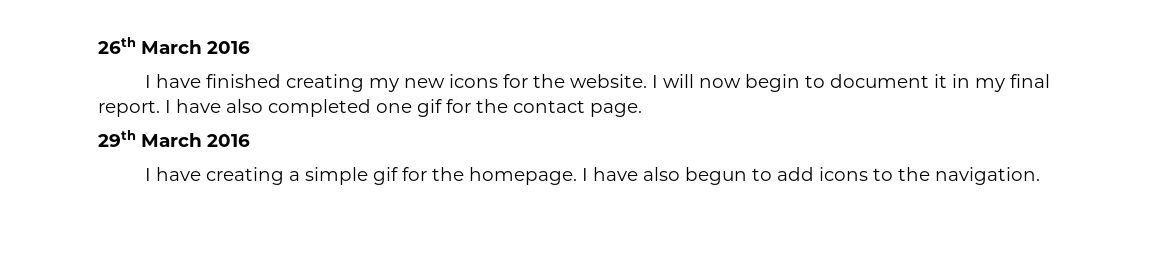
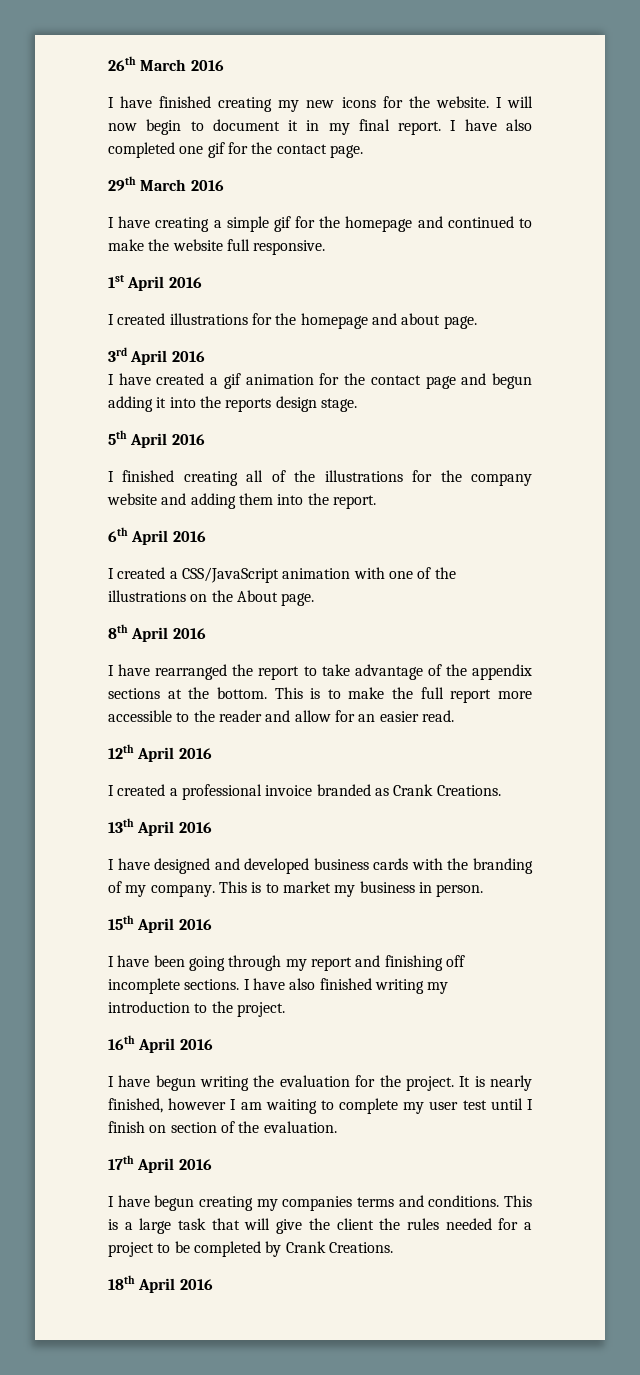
[468,167,1040,185] homepage. I have also begun to add icons to the navigation. -> [345,216,532,232] [108,239,326,255] [108,275,202,291] [108,313,477,329] [108,347,205,365] [108,373,533,389] [108,396,357,412] [108,430,205,448] [108,470,533,486] [107,493,376,509] [108,527,206,545] [108,567,456,583] [108,590,315,606] [108,624,206,642] [108,664,532,680] [108,687,532,703] [108,710,454,722] [108,744,212,762] [108,784,501,800] [108,818,212,836] [108,858,533,874] [108,881,484,897] [108,915,212,933] [108,955,465,971] [108,978,449,994] [108,1001,285,1017] [108,1035,213,1053] [108,1075,533,1091] [108,1098,533,1114] [108,1121,337,1133] [108,1155,212,1173] [108,1195,532,1211] [108,1218,532,1234] [108,1241,393,1257] [108,1275,213,1293] homepage and continued to make the website full responsive. // 1st April 2016 // I created illustrations for the homepage and about page. // 3rd April 2016 // I have created a gif animation for the contact page and begun adding it into the reports design stage. // 5th April 2016 // I finished creating all of the illustrations for the company website and adding them into the report. // 6th April 2016 // I created a CSS/JavaScript animation with one of the illustrations on the About page. // 8th April 2016 // I have rearranged the report to take advantage of the appendix sections at the bottom. This is to make the full report more accessible to the reader and allow for an easier read. // 12th April 2016 // I created a professional invoice branded as Crank Creations. // 13th April 2016 // I have designed and developed business cards with the branding of my company. This is to market my business in person. // 15th April 2016 // I have been going through my report and finishing off incomplete sections. I have also finished writing my introduction to the project. // 16th April 2016 // I have begun writing the evaluation for the project. It is nearly finished, however I am waiting to complete my user test until I finish on section of the evaluation. // 17th April 2016 // I have begun creating my companies terms and conditions. This is a large task that will give the client the rules needed for a project to be completed by Crank Creations. // 18th April 2016

